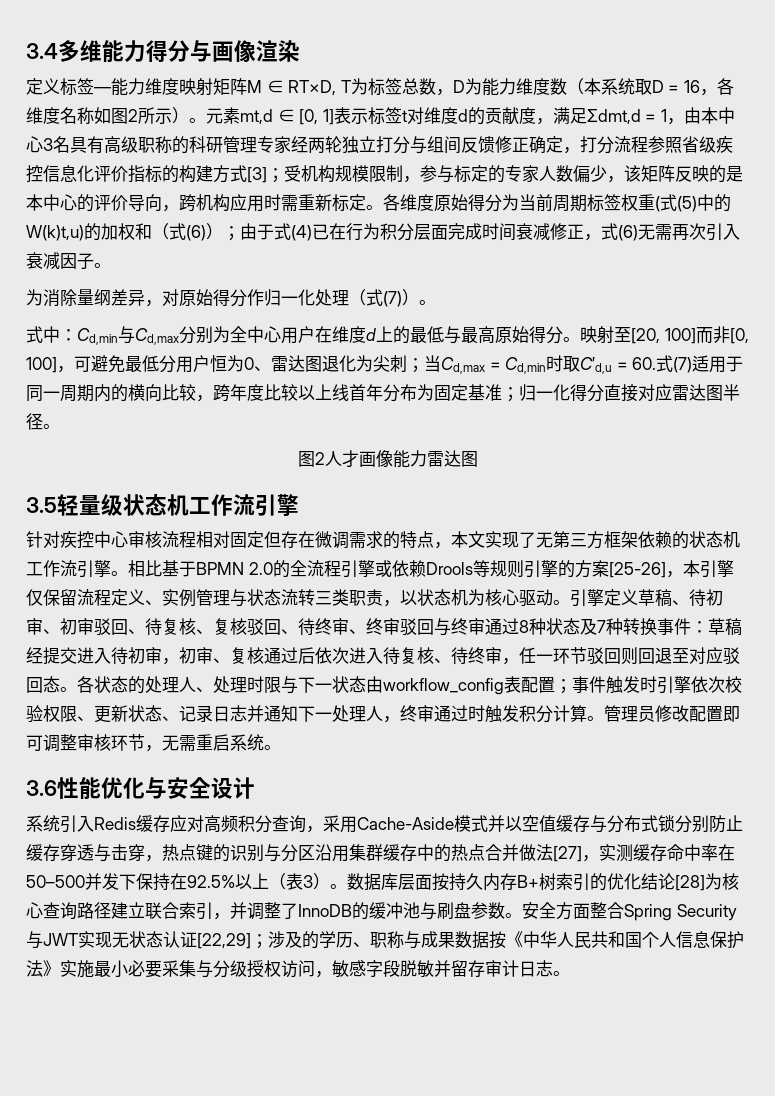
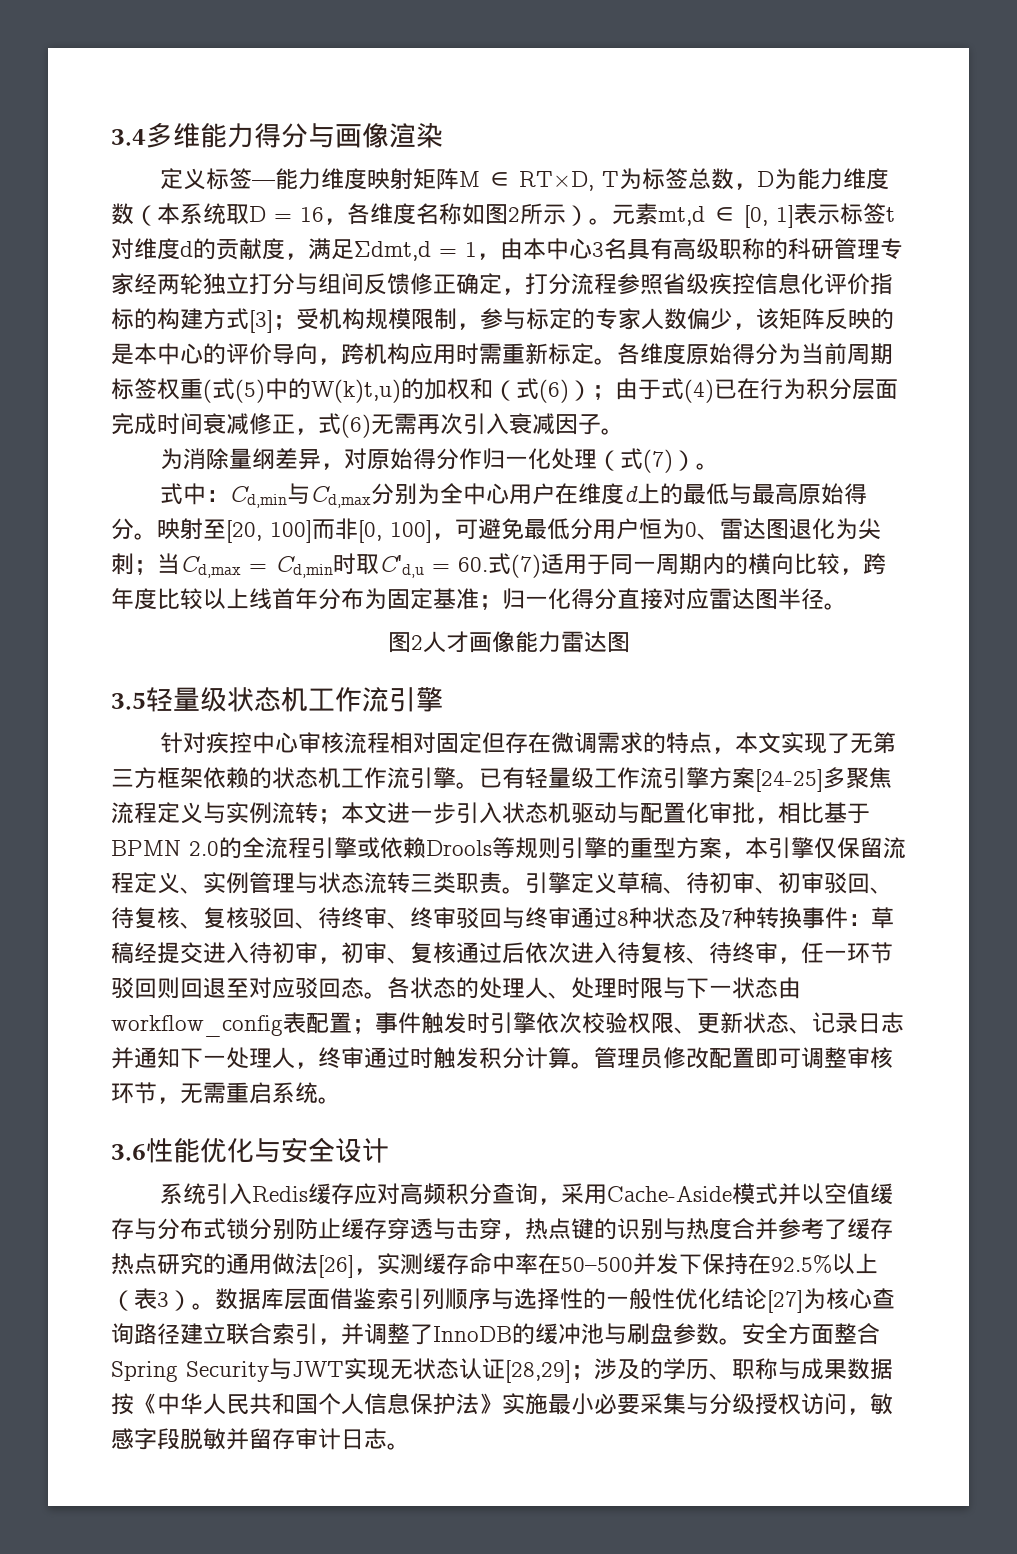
(128, 573) none -> [479,767,892,792] [111,802,778,824] 已有轻量级工作流引擎方案[24-25]多聚焦流程定义与实例流转；本文进一步引入状态机驱动与配置化审批，
[574,560,666,578] 方案[25-26] -> [630,837,722,859] 重型方案
[383,589,553,607] ，以状态机为核心驱动 -> (502, 883) none
[281,844,582,862] 分区沿用集群缓存中的热点合并做法[27] -> [686,1218,893,1240] [111,1253,354,1278] 热度合并参考了缓存热点研究的通用做法[26]
[432,873,607,891] 按持久内存B+树索引的 -> [330,1288,675,1310] 借鉴索引列顺序与选择性的一般性
[675,875,705,891] [28] -> [767,1290,803,1313] [27]
[197,933,251,949] [22,29] -> [505,1360,571,1383] [28,29]

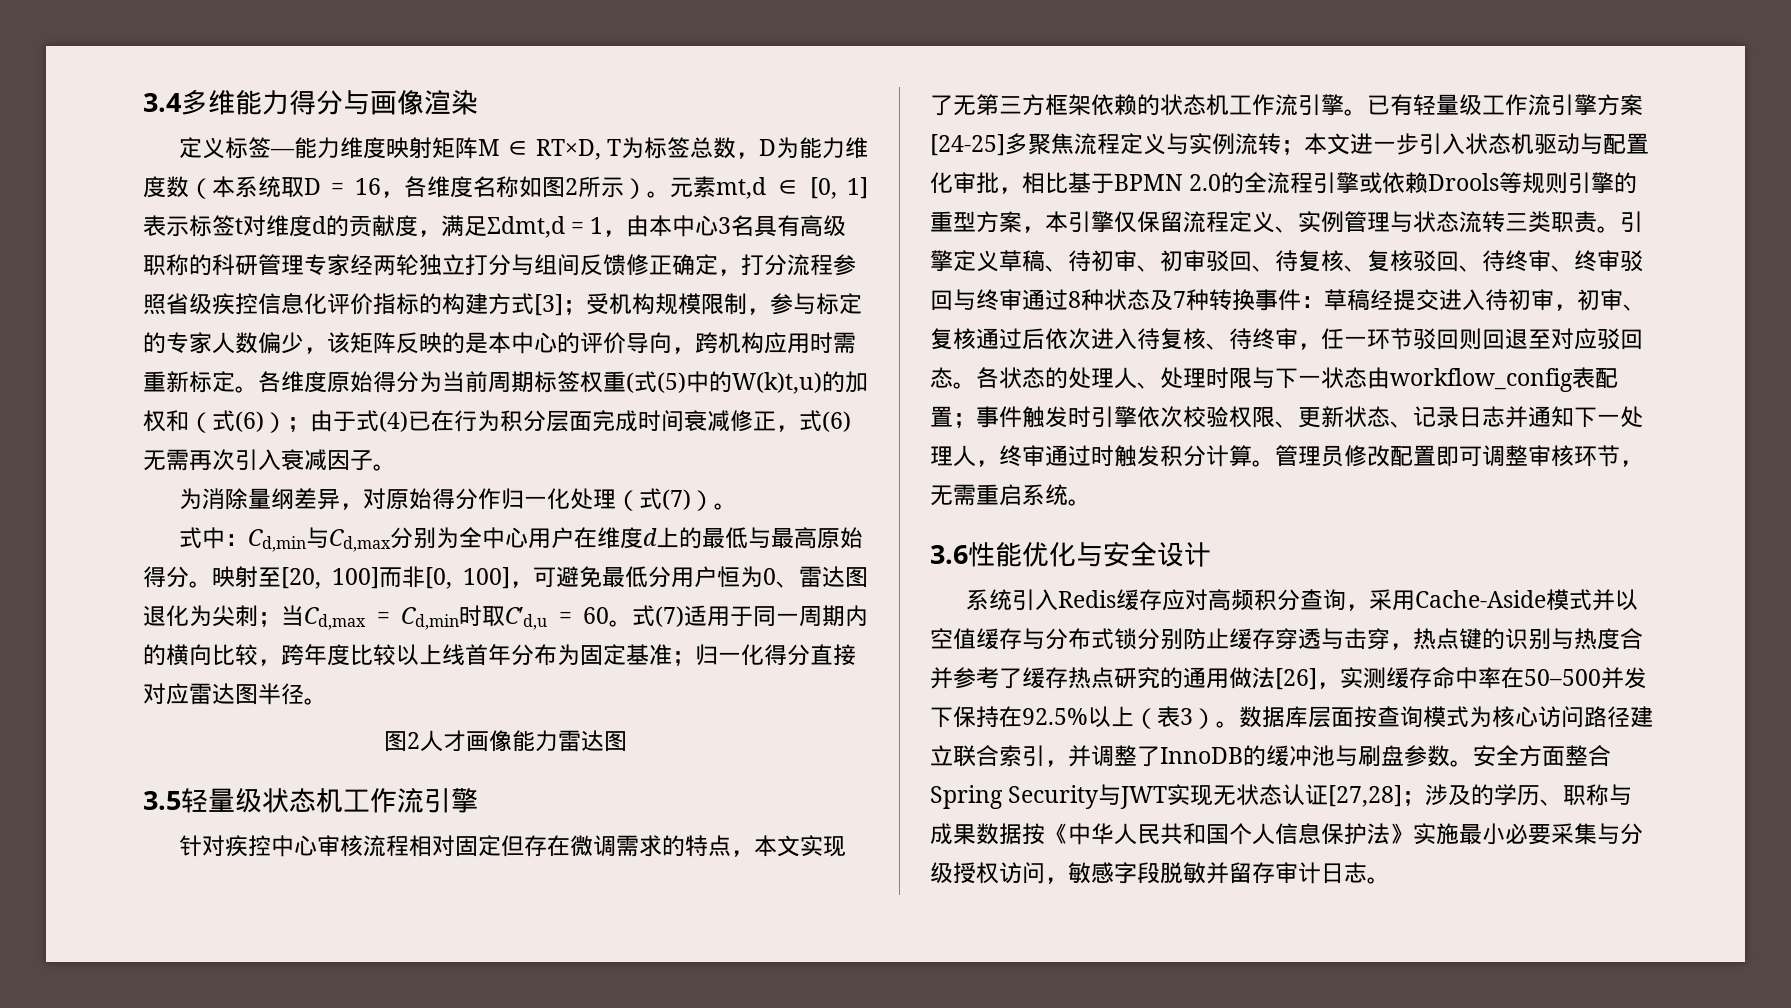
[458,557,488,572] 60. -> [583,607,632,627] 60。
[330,1288,895,1313] [111,1323,134,1344] 借鉴索引列顺序与选择性的一般性优化结论[27]为核心查询 -> [1354,706,1584,728] 按查询模式为核心访问
[505,1360,571,1383] [28,29] -> [1328,785,1403,807] [27,28]

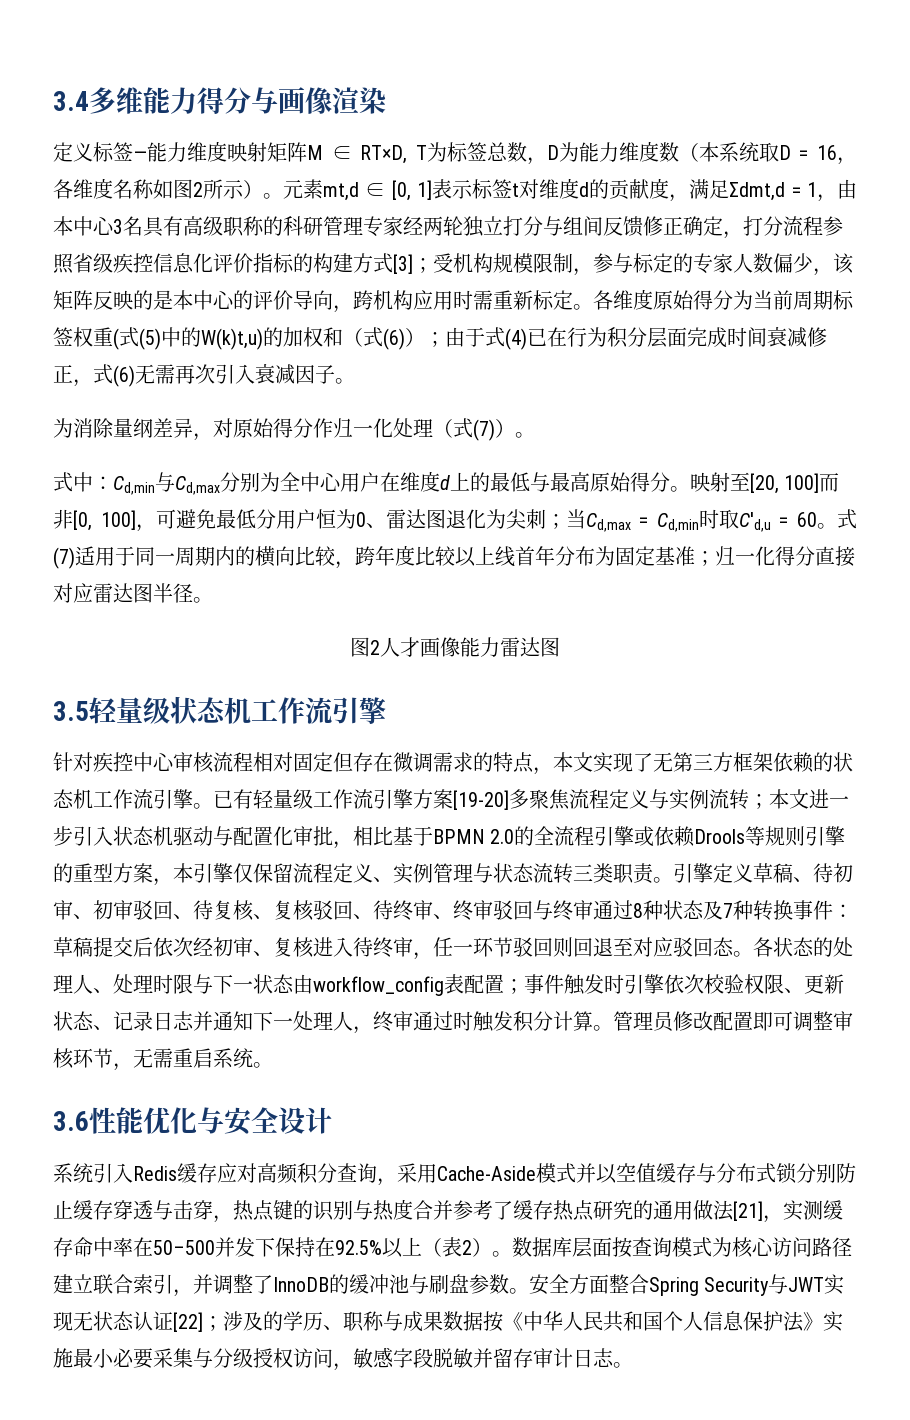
[930,134,1005,156] [24-25] -> [453,790,509,810] [19-20]
[1370,289,1646,311] [930,328,1229,350] 经提交进入待初审，初审、复核通过后依次进入待复核、 -> [93,937,353,958] 提交后依次经初审、复核进入
[1275,668,1317,690] [26] -> [733,1201,763,1221] [21]
[1180,708,1193,725] 3 -> [462,1240,472,1255] 2
[1328,785,1403,807] [27,28] -> [173,1312,203,1332] [22]

